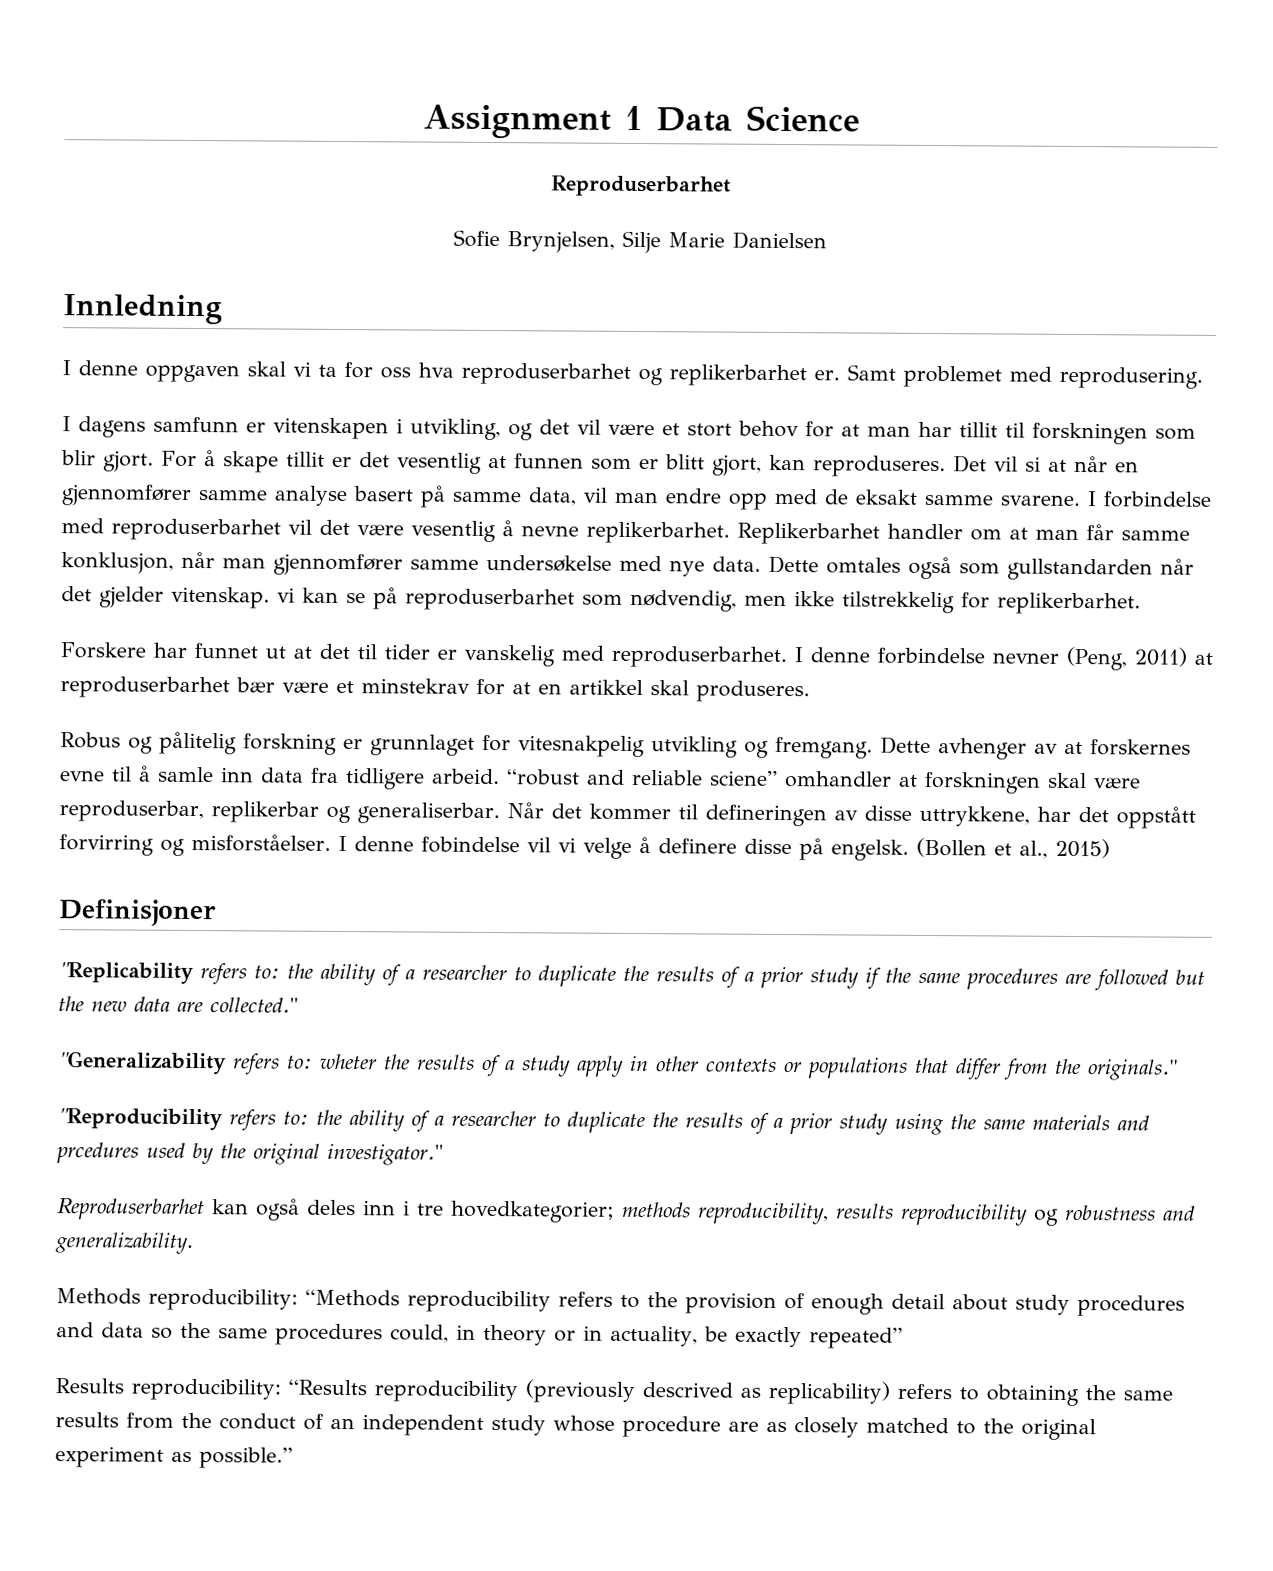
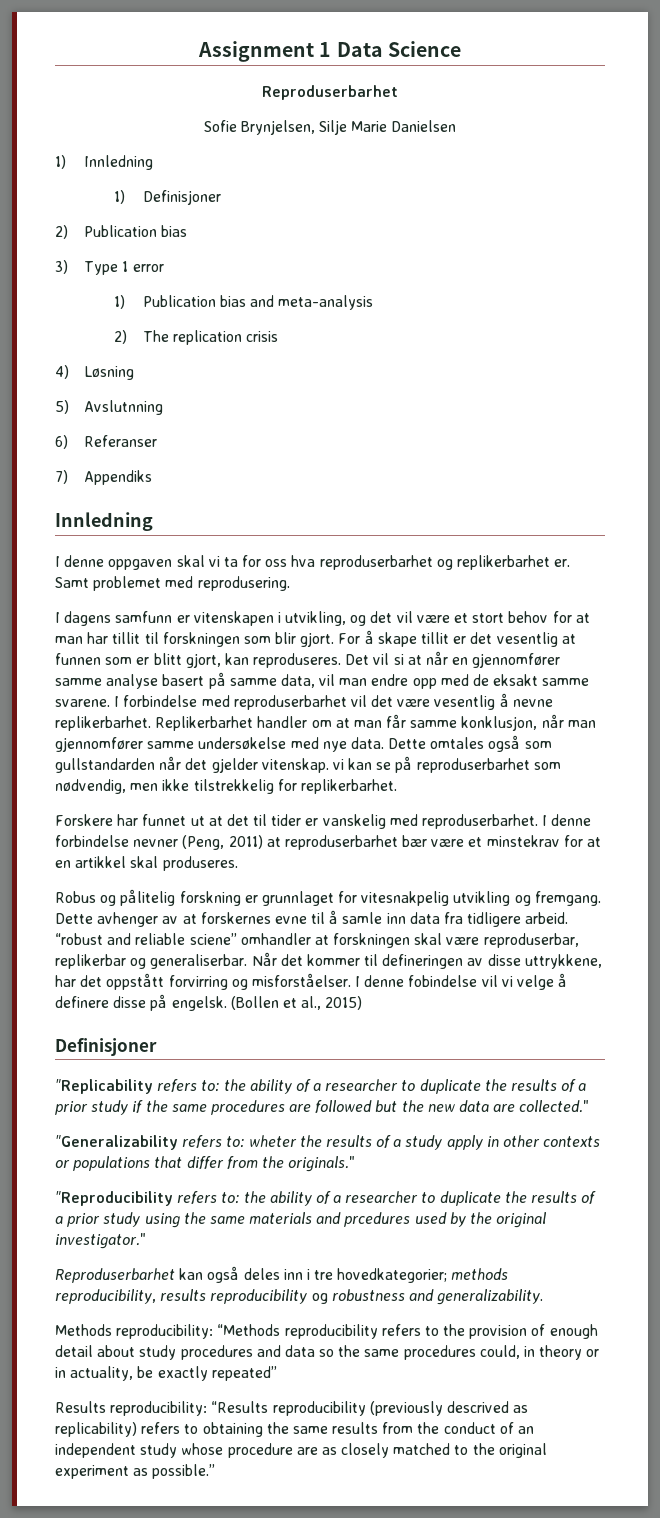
(827, 240) none -> [55,155,154,170] [113,190,221,205] [55,225,188,239] [55,260,164,275] [113,295,374,310] [113,330,279,345] [55,365,135,380] [55,400,164,415] [55,435,158,449] [55,470,153,485] // 1) Innledning // 1) Definisjoner // 2) Publication bias // 3) Type 1 error // 1) Publication bias and meta-analysis // 2) The replication crisis // 4) Løsning // 5) Avslutnning // 6) Referanser // 7) Appendiks

